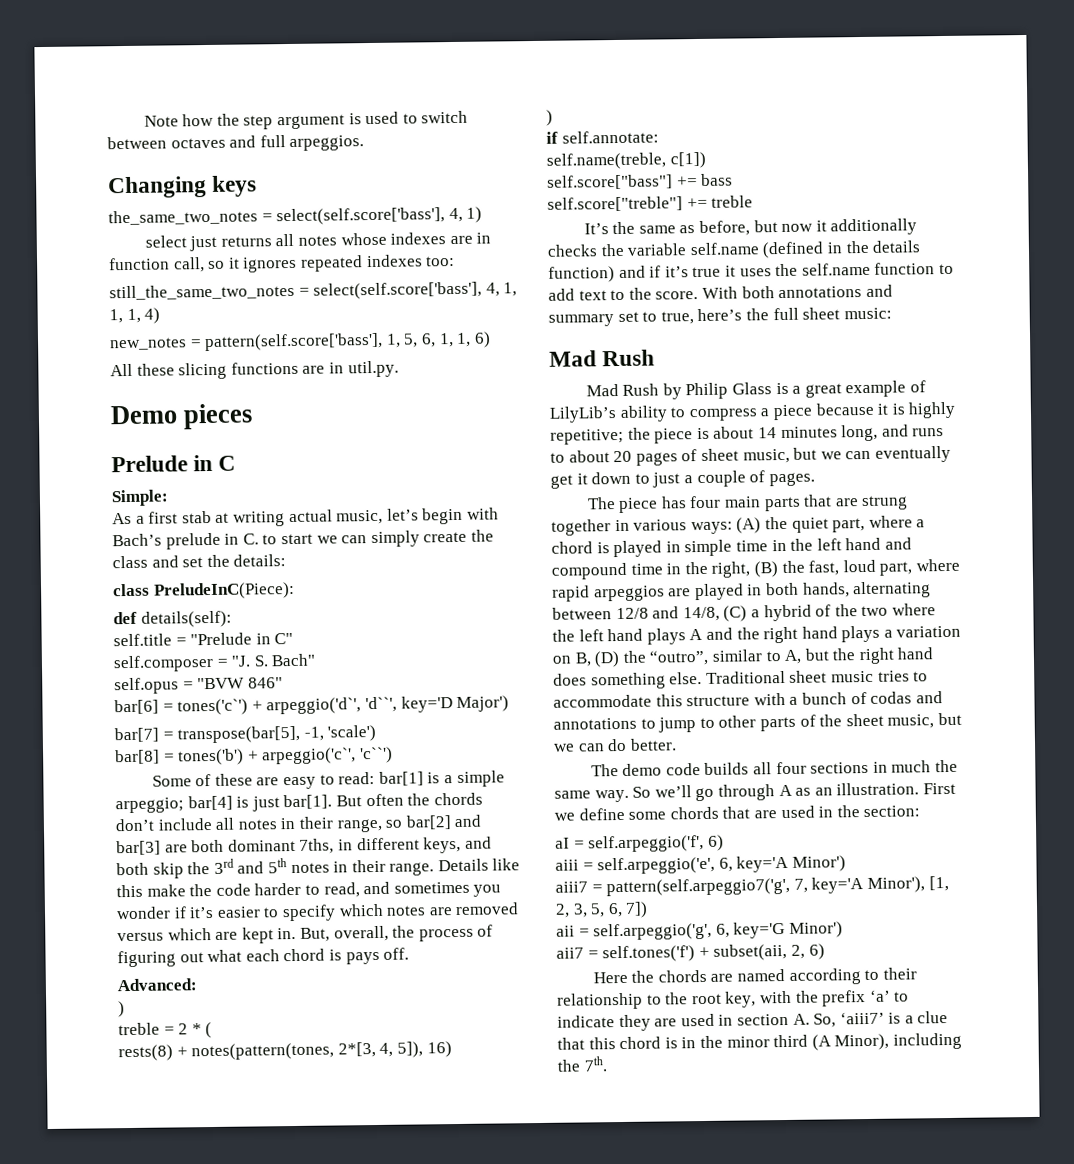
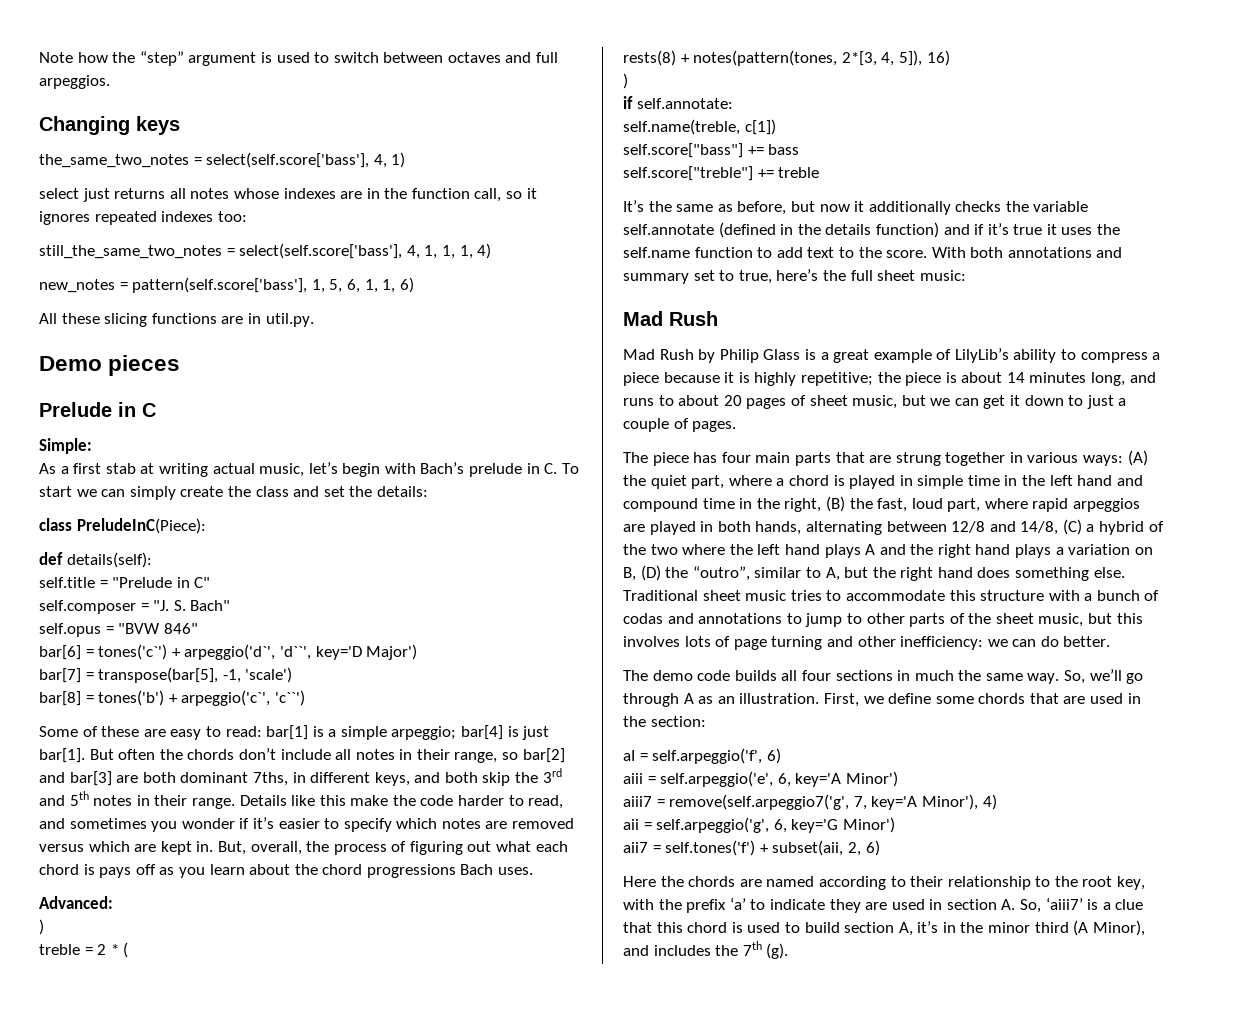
[243,115,274,130] step -> [139,51,184,66] “step”
(492, 238) none -> [384,188,408,199] the
[262,534,278,545] to -> [561,463,579,474] To
[383,947,410,960] off. -> [135,864,534,878] off as you learn about the chord progressions Bach uses.
[689,242,760,256] self.name -> [623,224,714,235] self.annotate
[874,445,951,463] eventually -> (979, 402) none
(962, 719) none -> [1116,613,1143,624] [623,636,984,650] this involves lots of page turning and other inefficiency:
[632,786,652,798] So -> [1064,670,1086,684] So,
[922,782,956,795] First -> [823,693,859,707] First,
[606,877,791,897] pattern(self.arpeggio7('g', -> [669,794,850,810] remove(self.arpeggio7('g',
[928,875,949,892] [555,901,649,918] [1, 2, 3, 5, 6, 7]) -> [982,794,997,810] 4)
(678, 1043) none -> [747,921,939,936] used to build section A, it’s
[892,1032,962,1050] [557,1056,607,1072] including the 7th. -> [623,941,789,959] and includes the 7th (g).

